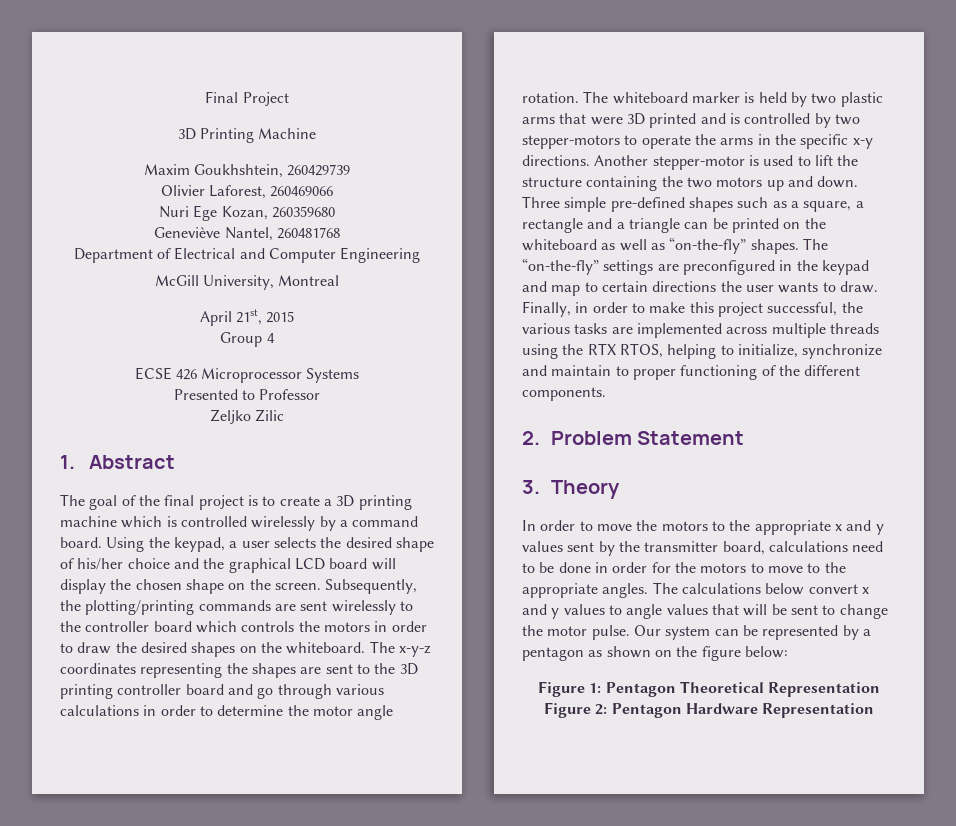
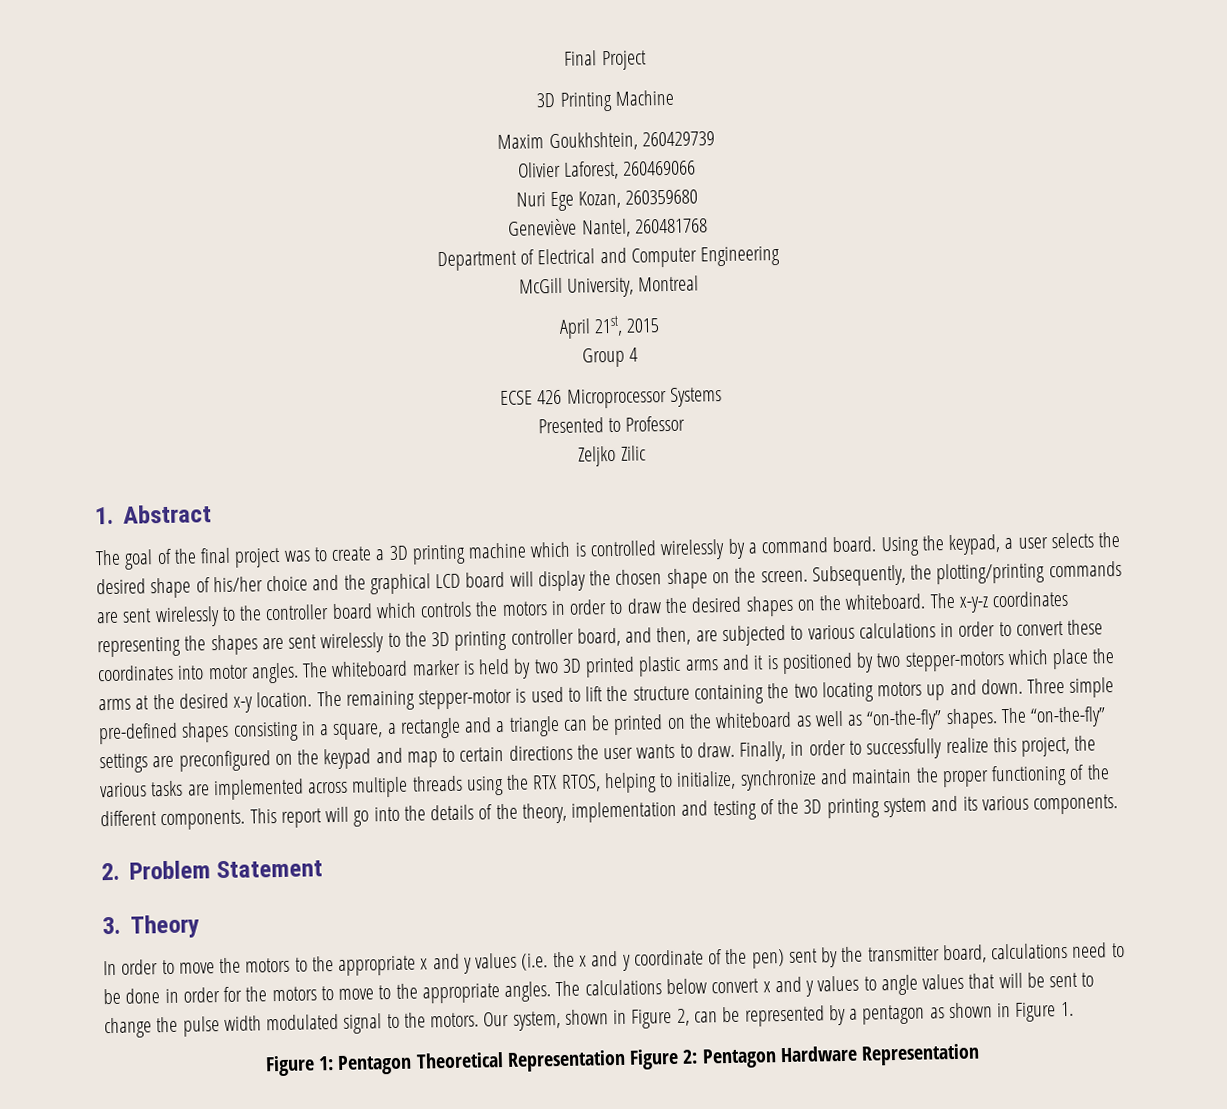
[247,495,258,506] is -> [283,550,311,562] was
(353, 669) none -> [320,632,385,654] wirelessly
[185,684,332,699] board and go through -> [576,624,804,647] board, and then, are subjected to
[217,705,394,720] [522,92,579,103] determine the motor angle rotation. -> [1015,619,1104,636] [97,662,299,684] convert these coordinates into motor angles.
[840,92,883,107] [522,113,860,128] [522,134,873,149] [522,155,649,166] plastic arms that were 3D printed and is controlled by two stepper-motors to operate the arms in the specific x-y directions. Another -> [561,648,1116,678] [98,690,415,713] 3D printed plastic arms and it is positioned by two stepper-motors which place the arms at the desired x-y location. The remaining
(712, 182) none -> [821,681,874,703] locating
[737,197,787,208] such as -> [232,721,316,742] consisting in
[779,260,793,271] in -> [274,753,293,766] on
[649,302,838,317] make this project successful, -> [866,736,1071,760] successfully realize this project,
[615,366,629,376] to -> [915,767,939,783] the
(606, 394) none -> [249,794,1119,828] This report will go into the details of the theory, implementation and testing of the 3D printing system and its various components.
(563, 546) none -> [521,948,785,971] (i.e. the x and y coordinate of the pen)
[547,625,711,640] motor pulse. Our system -> [182,1008,690,1037] pulse width modulated signal to the motors. Our system, shown in Figure 2,
[654,646,788,661] on the figure below: -> [997,1001,1074,1022] in Figure 1.

